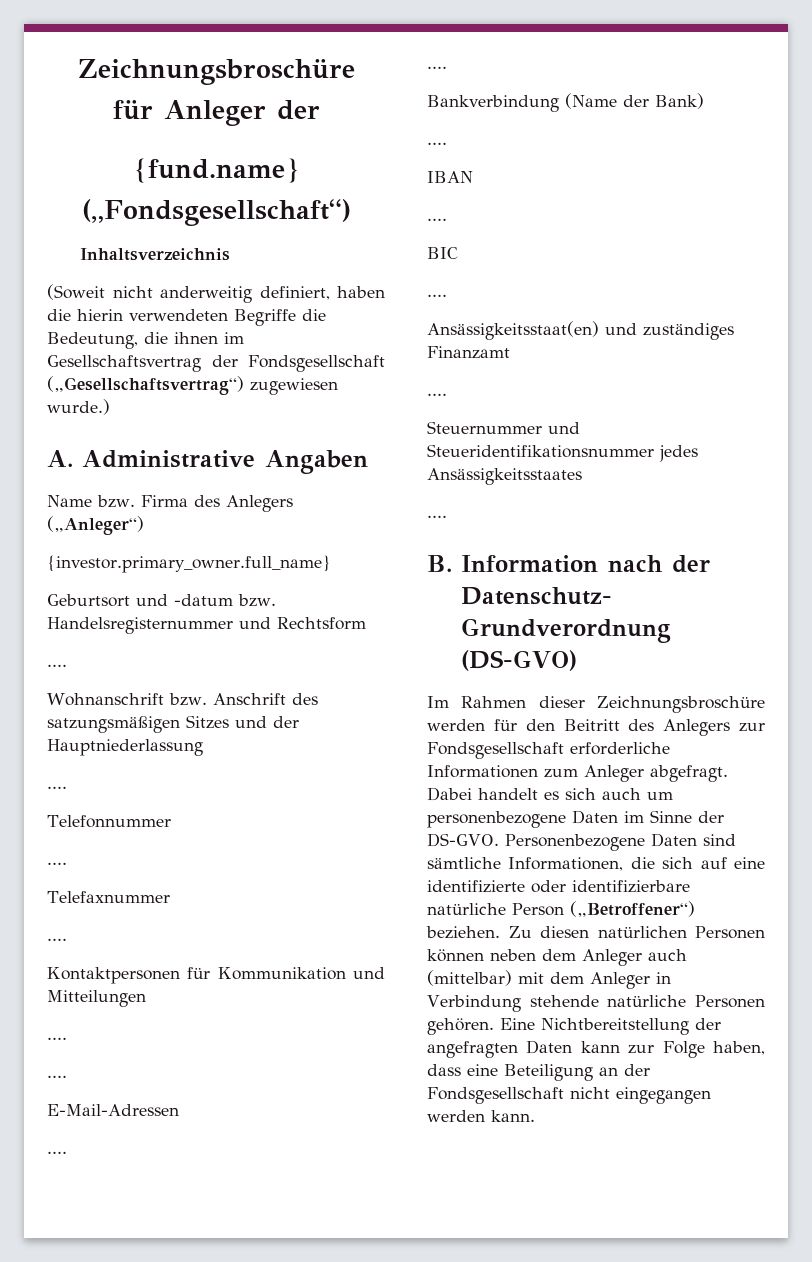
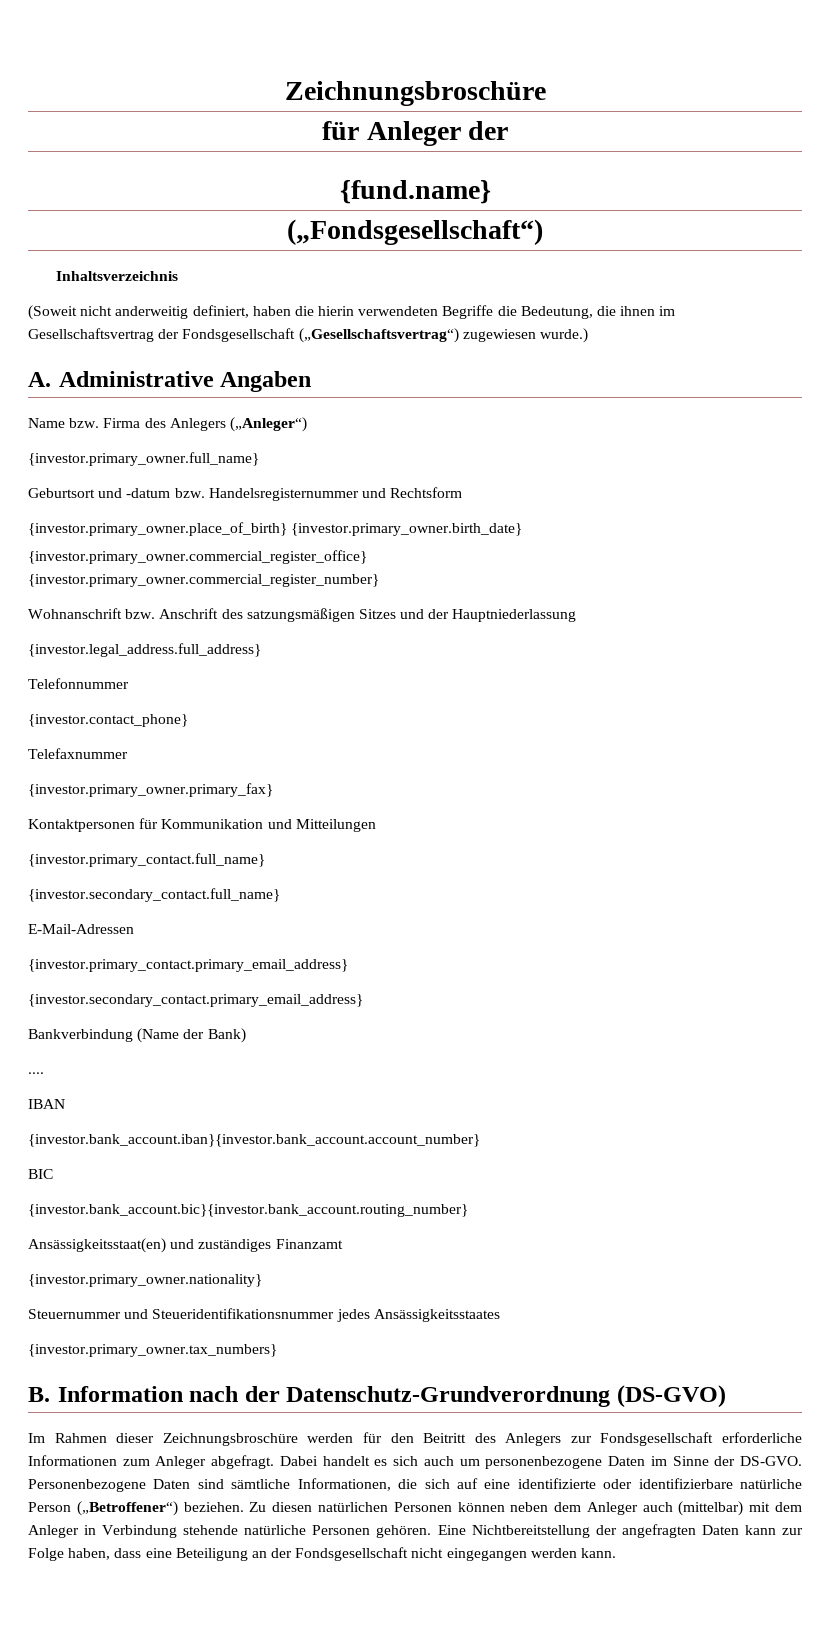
[47,664,67,667] .... -> [28,522,523,536] [28,550,367,564] [28,574,379,587] {investor.primary_owner.place_of_birth} {investor.primary_owner.birth_date} // {investor.primary_owner.commercial_register_office} // {investor.primary_owner.commercial_register_number}
[47,786,67,789] .... -> [28,643,261,657] {investor.legal_address.full_address}
[47,862,67,865] .... -> [28,714,188,727] {investor.contact_phone}
[47,938,67,941] .... -> [28,783,273,797] {investor.primary_owner.primary_fax}
[47,1037,67,1040] [47,1075,67,1078] .... // .... -> [28,853,265,867] [28,888,280,902] {investor.primary_contact.full_name} // {investor.secondary_contact.full_name}
[47,1151,67,1154] [427,66,447,69] .... // .... -> [28,959,348,972] [28,994,363,1007] {investor.primary_contact.primary_email_address} // {investor.secondary_contact.primary_email_address}
[427,218,447,221] .... -> [28,1134,480,1147] {investor.bank_account.iban}{investor.bank_account.account_number}
[427,294,447,297] .... -> [28,1204,468,1217] {investor.bank_account.bic}{investor.bank_account.routing_number}
[427,393,447,396] .... -> [28,1274,262,1287] {investor.primary_owner.nationality}
[427,515,447,518] .... -> [28,1344,277,1357] {investor.primary_owner.tax_numbers}

